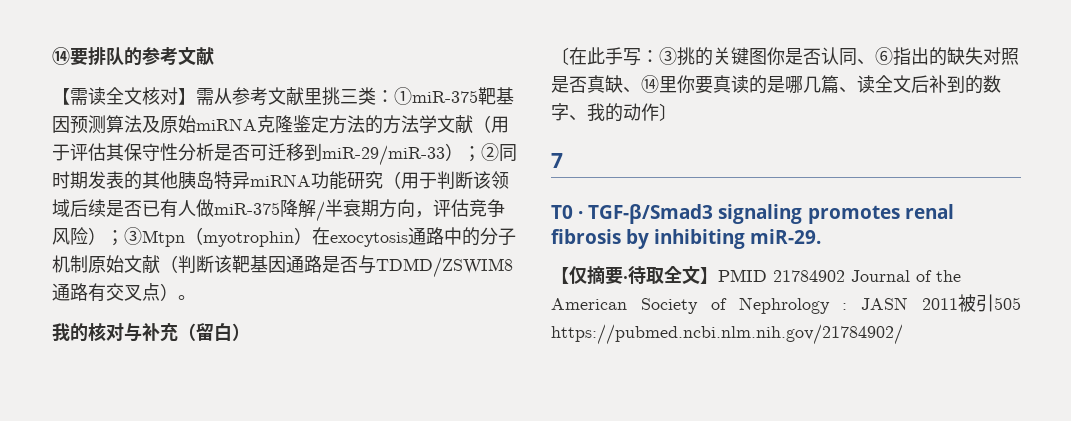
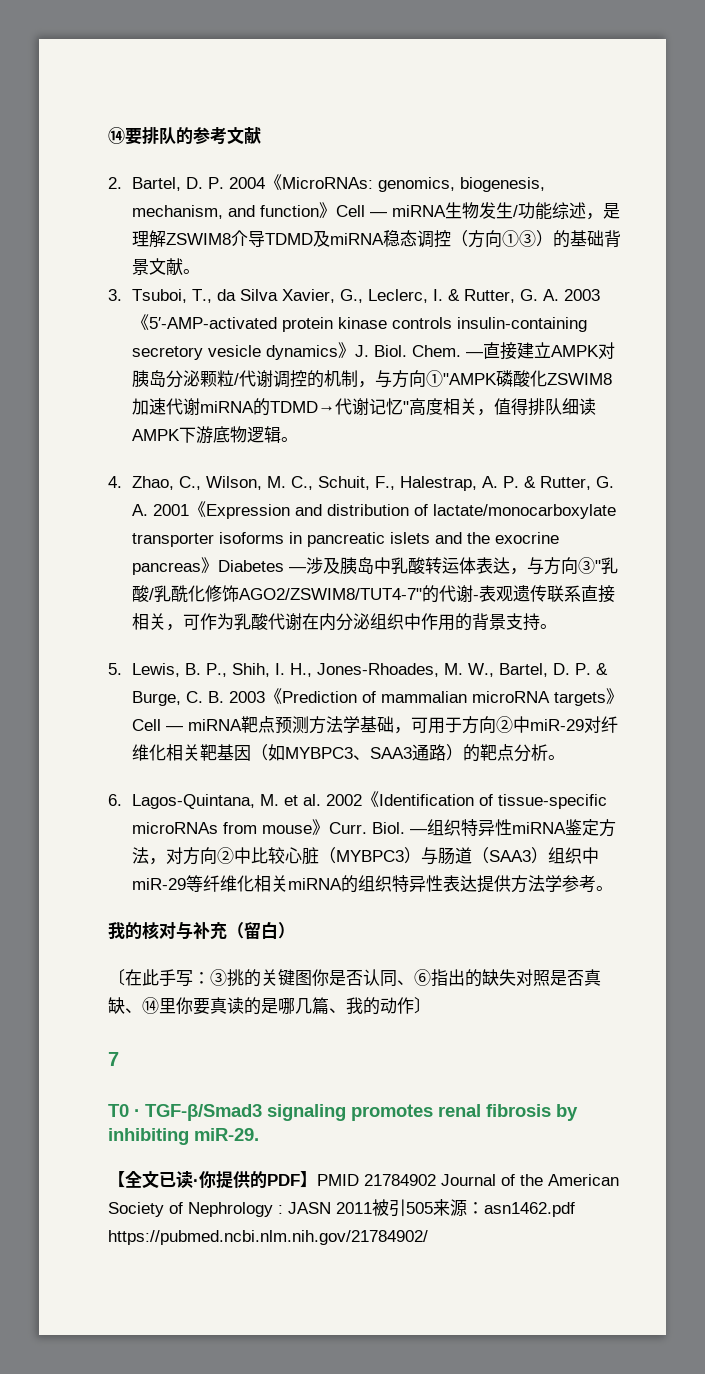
[52,87,514,106] [52,115,509,134] [52,143,517,166] [52,171,509,190] [52,199,505,222] [52,227,516,247] [52,255,513,278] [52,283,178,302] 【需读全文核对】需从参考文献里挑三类：①miR-375靶基因预测算法及原始miRNA克隆鉴定方法的方法学文献（用于评估其保守性分析是否可迁移到miR-29/miR-33）；②同时期发表的其他胰岛特异miRNA功能研究（用于判断该领域后续是否已有人做miR-375降解/半衰期方向，评估竞争风险）；③Mtpn（myotrophin）在exocytosis通路中的分子机制原始文献（判断该靶基因通路是否与TDMD/ZSWIM8通路有交叉点） -> [108,174,545,192] [131,202,620,220] [131,230,621,248] [131,258,200,276] [108,289,600,303] [131,314,587,332] [131,342,615,360] [131,370,612,388] [131,398,596,416] [131,426,298,444] [108,476,614,491] [131,501,616,519] [131,532,559,547] [131,557,618,575] [131,585,615,603] [131,613,557,631] [108,663,608,677] [131,688,623,706] [131,716,618,734] [131,744,565,762] [108,791,607,809] [131,819,616,837] [131,847,599,865] [131,875,596,893] 2. Bartel, D. P. 2004《MicroRNAs: genomics, biogenesis, mechanism, and function》Cell — miRNA生物发生/功能综述，是理解ZSWIM8介导TDMD及miRNA稳态调控（方向①③）的基础背景文献。 // 3. Tsuboi, T., da Silva Xavier, G., Leclerc, I. & Rutter, G. A. 2003《5′-AMP-activated protein kinase controls insulin-containing secretory vesicle dynamics》J. Biol. Chem. —直接建立AMPK对胰岛分泌颗粒/代谢调控的机制，与方向①"AMPK磷酸化ZSWIM8加速代谢miRNA的TDMD→代谢记忆"高度相关，值得排队细读AMPK下游底物逻辑。 // 4. Zhao, C., Wilson, M. C., Schuit, F., Halestrap, A. P. & Rutter, G. A. 2001《Expression and distribution of lactate/monocarboxylate transporter isoforms in pancreatic islets and the exocrine pancreas》Diabetes —涉及胰岛中乳酸转运体表达，与方向③"乳酸/乳酰化修饰AGO2/ZSWIM8/TUT4-7"的代谢-表观遗传联系直接相关，可作为乳酸代谢在内分泌组织中作用的背景支持。 // 5. Lewis, B. P., Shih, I. H., Jones-Rhoades, M. W., Bartel, D. P. & Burge, C. B. 2003《Prediction of mammalian microRNA targets》Cell — miRNA靶点预测方法学基础，可用于方向②中miR-29对纤维化相关靶基因（如MYBPC3、SAA3通路）的靶点分析。 // 6. Lagos-Quintana, M. et al. 2002《Identification of tissue-specific microRNAs from mouse》Curr. Biol. —组织特异性miRNA鉴定方法，对方向②中比较心脏（MYBPC3）与肠道（SAA3）组织中miR-29等纤维化相关miRNA的组织特异性表达提供方法学参考
[857,75,1001,94] [551,103,587,121] 读全文后补到的数字、 -> (346, 1010) none
[569,266,700,284] 仅摘要·待取全文 -> [125,1171,300,1189] 全文已读·你提供的PDF
(1021, 303) none -> [433,1199,575,1217] 来源：asn1462.pdf

